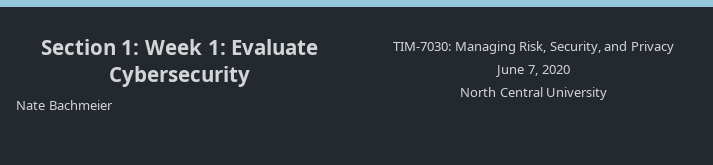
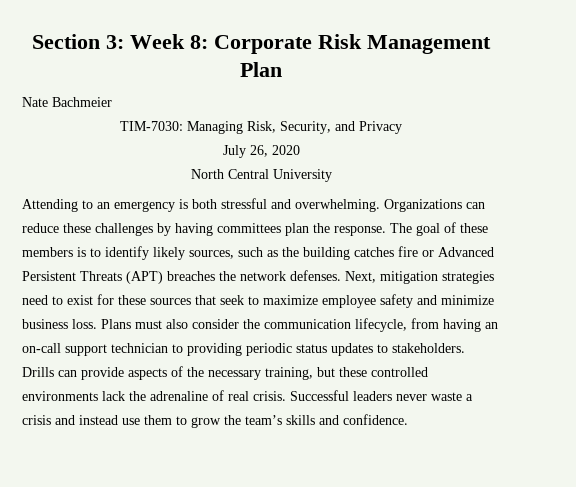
[121,39,319,55] [109,66,250,87] 1: Week 1: Evaluate Cybersecurity -> [106,34,491,54] [240,62,282,77] 3: Week 8: Corporate Risk Management Plan
[495,65,538,77] June 7, -> [222,145,268,158] July 26,
(608, 93) none -> [22,198,485,212] [22,222,488,236] [22,246,494,260] [22,270,494,284] [22,294,494,308] [22,318,498,332] [22,343,465,356] [22,366,428,380] [22,390,473,401] [22,414,408,428] // Attending to an emergency is both stressful and overwhelming. Organizations can reduce these challenges by having committees plan the response. The goal of these members is to identify likely sources, such as the building catches fire or Advanced Persistent Threats (APT) breaches the network defenses. Next, mitigation strategies need to exist for these sources that seek to maximize employee safety and minimize business loss. Plans must also consider the communication lifecycle, from having an on-call support technician to providing periodic status updates to stakeholders. Drills can provide aspects of the necessary training, but these controlled environments lack the adrenaline of real crisis. Successful leaders never waste a crisis and instead use them to grow the team’s skills and confidence.

